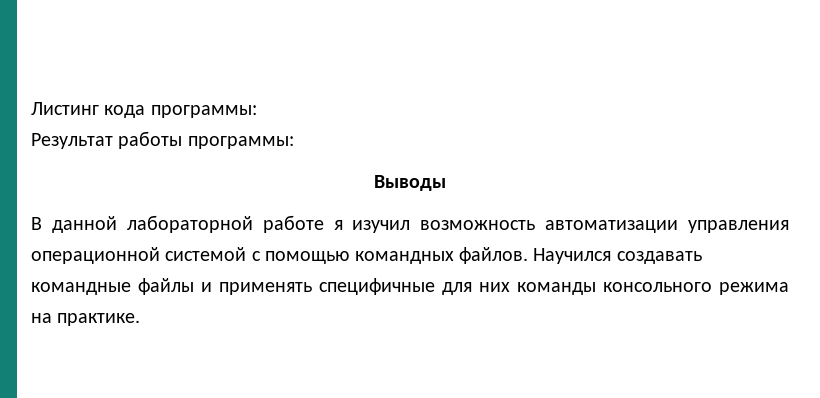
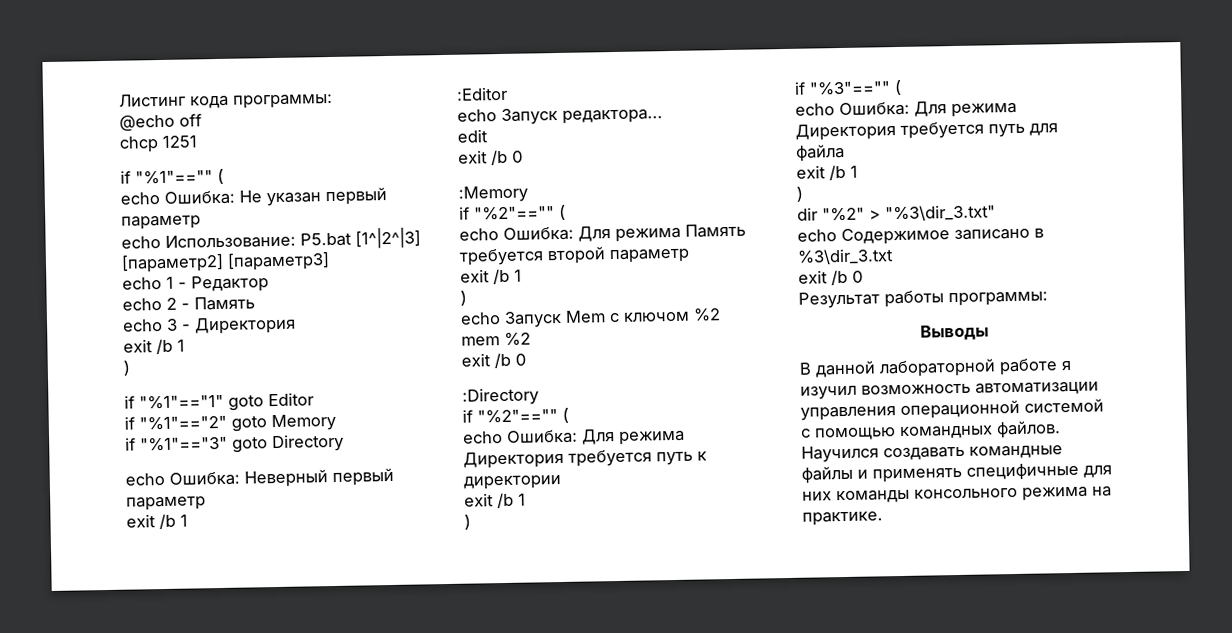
(257, 111) none -> [119,113,202,132] [119,135,197,153] [120,168,224,185] [120,187,387,207] [121,215,201,230] [121,227,421,249] [121,252,330,273] [122,275,269,293] [122,296,255,311] [122,316,296,335] [123,338,185,355] [123,360,130,376] [124,392,314,411] [124,413,336,432] [125,433,344,453] [125,467,394,488] [126,496,206,511] [126,513,188,530] [456,86,508,101] [457,108,663,125] [457,129,488,143] [458,149,523,166] [458,185,528,203] [459,204,566,221] [459,223,746,242] [459,246,690,266] [460,268,522,285] [460,290,467,306] [460,308,721,328] [461,332,531,346] [461,352,526,369] [462,387,539,406] [462,407,569,424] [463,429,685,445] [463,449,707,469] [463,474,562,490] [464,492,526,509] [464,514,471,530] [794,79,902,96] [795,101,1017,118] [795,121,1058,141] [796,143,845,162] [796,164,858,181] [796,186,804,202] [797,204,996,222] [797,227,1044,246] [797,248,894,265] [798,269,863,286] // @echo off // chcp 1251 // if "%1"=="" ( // echo Ошибка: Не указан первый параметр // echo Использование: P5.bat [1^|2^|3] [параметр2] [параметр3] // echo 1 - Редактор // echo 2 - Память // echo 3 - Директория // exit /b 1 // ) // if "%1"=="1" goto Editor // if "%1"=="2" goto Memory // if "%1"=="3" goto Directory // echo Ошибка: Неверный первый параметр // exit /b 1 // :Editor // echo Запуск редактора... // edit // exit /b 0 // :Memory // if "%2"=="" ( // echo Ошибка: Для режима Память требуется второй параметр // exit /b 1 // ) // echo Запуск Mem с ключом %2 // mem %2 // exit /b 0 // :Directory // if "%2"=="" ( // echo Ошибка: Для режима Директория требуется путь к директории // exit /b 1 // ) // if "%3"=="" ( // echo Ошибка: Для режима Директория требуется путь для файла // exit /b 1 // ) // dir "%2" > "%3\dir_3.txt" // echo Содержимое записано в %3\dir_3.txt // exit /b 0

